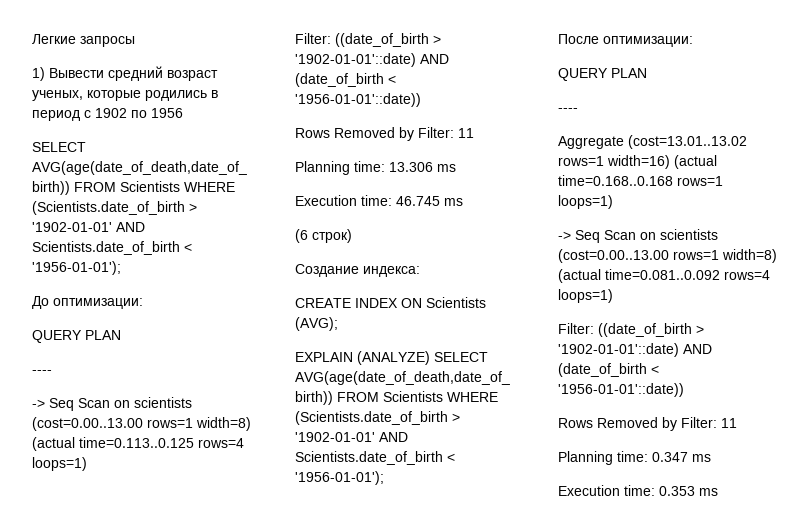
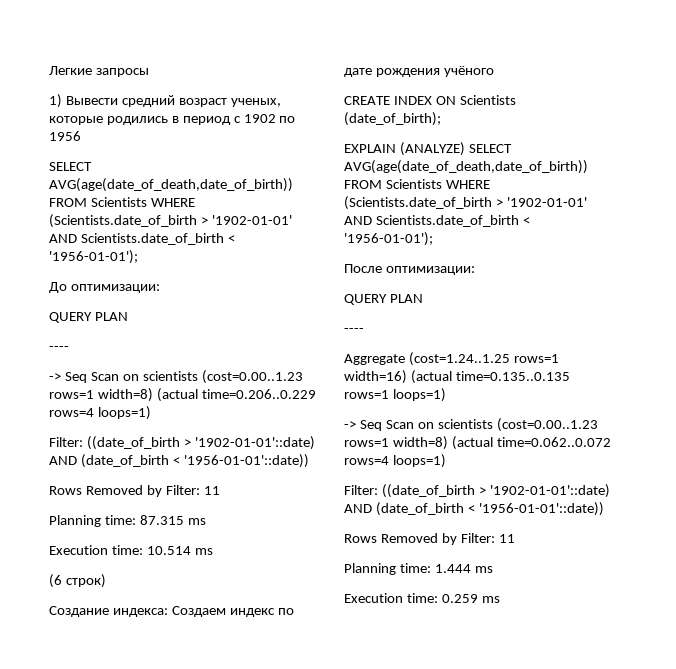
[32,417,251,431] [32,437,194,451] (cost=0.00..13.00 rows=1 width=8) (actual time=0.113..0.125 -> [201,370,303,384] [49,388,316,402] (cost=0.00..1.23 rows=1 width=8) (actual time=0.206..0.229
[389,162,456,172] [295,195,440,206] 13.306 ms // Execution time: 46.745 -> [139,515,206,525] [49,545,191,555] 87.315 ms // Execution time: 10.514
(420, 271) none -> [171,606,294,617] [344,66,494,77] Создаем индекс по дате рождения учёного
[295,317,338,331] (AVG); -> [344,112,441,126] (date_of_birth);
[628,135,747,149] (cost=13.01..13.02 -> [408,352,510,366] (cost=1.24..1.25
[558,175,673,186] time=0.168..0.168 -> [455,371,570,381] time=0.135..0.135
[558,249,777,263] [558,269,720,283] (cost=0.00..13.00 rows=1 width=8) (actual time=0.081..0.092 -> [496,418,598,432] [344,436,611,450] (cost=0.00..1.23 rows=1 width=8) (actual time=0.062..0.072
[652,452,711,462] [558,485,695,496] 0.347 ms // Execution time: 0.353 -> [434,564,493,573] [344,593,478,603] 1.444 ms // Execution time: 0.259

